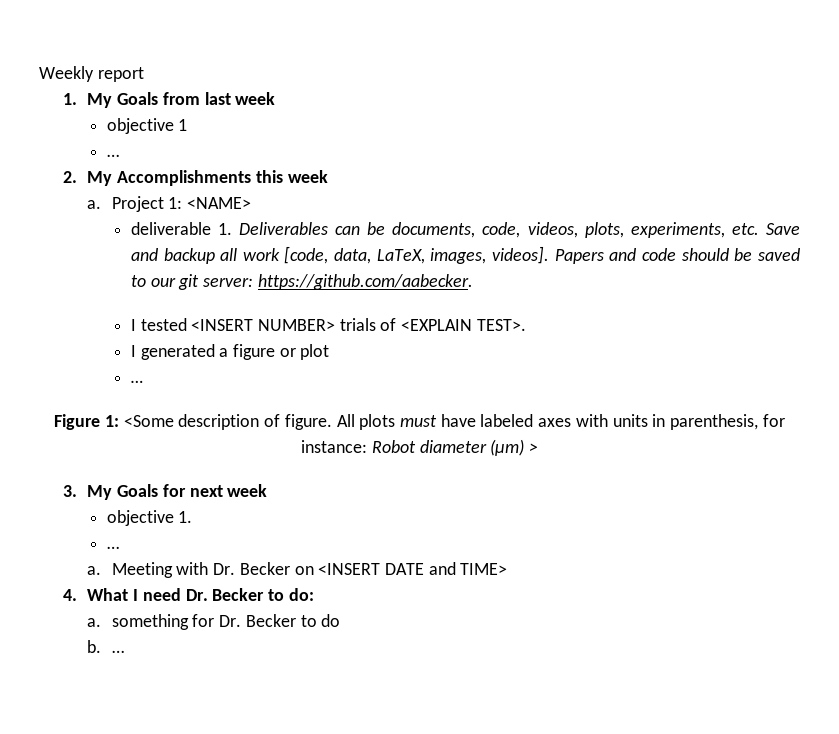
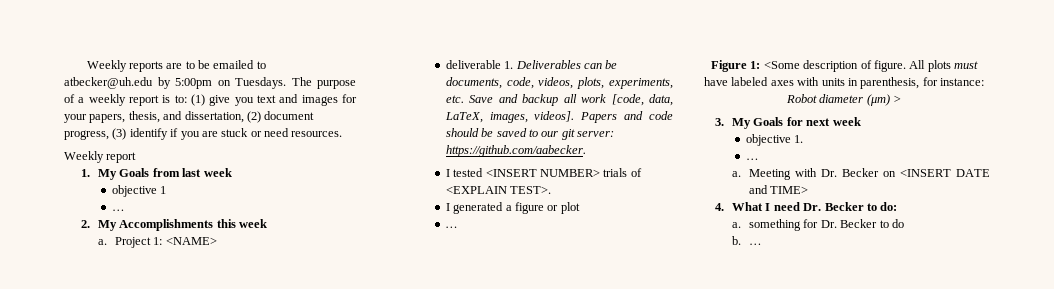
[39,66,94,82] Weekly -> [86,60,266,72] [64,77,356,89] [64,94,358,106] [64,111,315,123] [64,128,343,140] [64,151,104,163] Weekly reports are to be emailed to atbecker@uh.edu by 5:00pm on Tuesdays. The purpose of a weekly report is to: (1) give you text and images for your papers, thesis, and dissertation, (2) document progress, (3) identify if you are stuck or need resources. // Weekly

